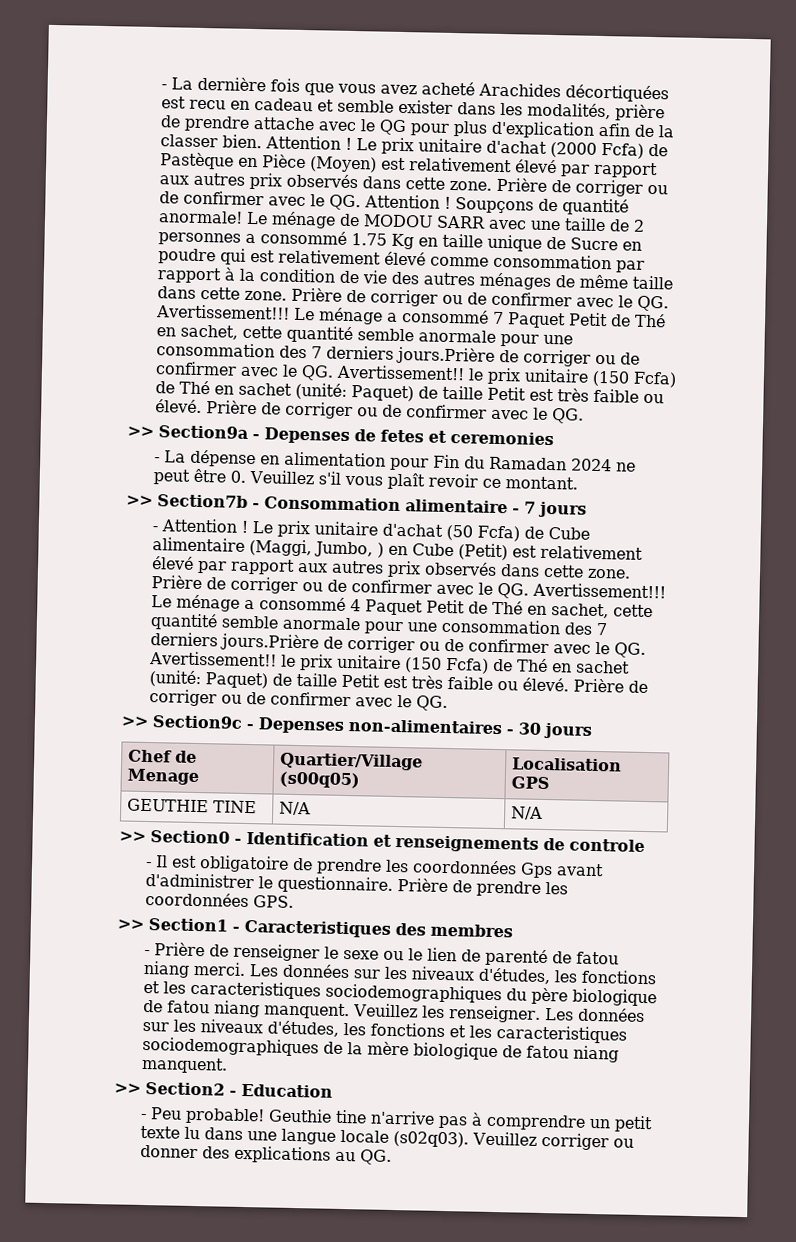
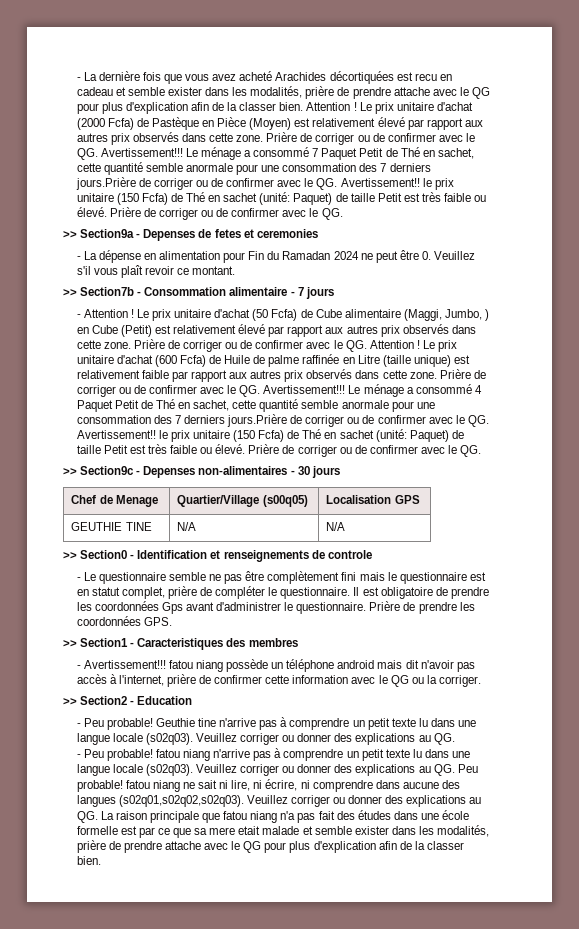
[364,194,630,216] [158,210,646,232] [158,230,643,252] [158,248,646,273] [157,267,674,291] [157,286,670,312] Attention ! Soupçons de quantité anormale! Le ménage de MODOU SARR avec une taille de 2 personnes a consommé 1.75 Kg en taille unique de Sucre en poudre qui est relativement élevé comme consommation par rapport à la condition de vie des autres ménages de même taille dans cette zone. Prière de corriger ou de confirmer avec le QG. -> (98, 154) none
(530, 590) none -> [369,340,458,352] [76,354,471,367] [76,369,486,382] [76,385,261,397] Attention ! Le prix unitaire d'achat (600 Fcfa) de Huile de palme raffinée en Litre (taille unique) est relativement faible par rapport aux autres prix observés dans cette zone. Prière de corriger ou de confirmer avec le QG.
(153, 864) none -> [83,571,486,584] [76,586,351,599] Le questionnaire semble ne pas être complètement fini mais le questionnaire est en statut complet, prière de compléter le questionnaire.
[154,942,620,967] [143,960,658,985] [143,980,658,1007] [143,999,646,1023] [142,1019,628,1044] [142,1036,620,1063] [141,1056,229,1074] Prière de renseigner le sexe ou le lien de parenté de fatou niang merci. Les données sur les niveaux d'études, les fonctions et les caracteristiques sociodemographiques du père biologique de fatou niang manquent. Veuillez les renseigner. Les données sur les niveaux d'études, les fonctions et les caracteristiques sociodemographiques de la mère biologique de fatou niang manquent. -> [83,659,475,672] [76,674,482,687] Avertissement!!! fatou niang possède un téléphone android mais dit n'avoir pas accès à l'internet, prière de confirmer cette information avec le QG ou la corriger.
(393, 1157) none -> [76,748,471,761] [76,764,478,776] [76,779,461,792] [76,795,482,807] [76,810,470,823] [76,825,490,838] [76,840,465,853] [76,856,101,865] // - Peu probable! fatou niang n'arrive pas à comprendre un petit texte lu dans une langue locale (s02q03). Veuillez corriger ou donner des explications au QG. Peu probable! fatou niang ne sait ni lire, ni écrire, ni comprendre dans aucune des langues (s02q01,s02q02,s02q03). Veuillez corriger ou donner des explications au QG. La raison principale que fatou niang n'a pas fait des études dans une école formelle est par ce que sa mere etait malade et semble exister dans les modalités, prière de prendre attache avec le QG pour plus d'explication afin de la classer bien.

